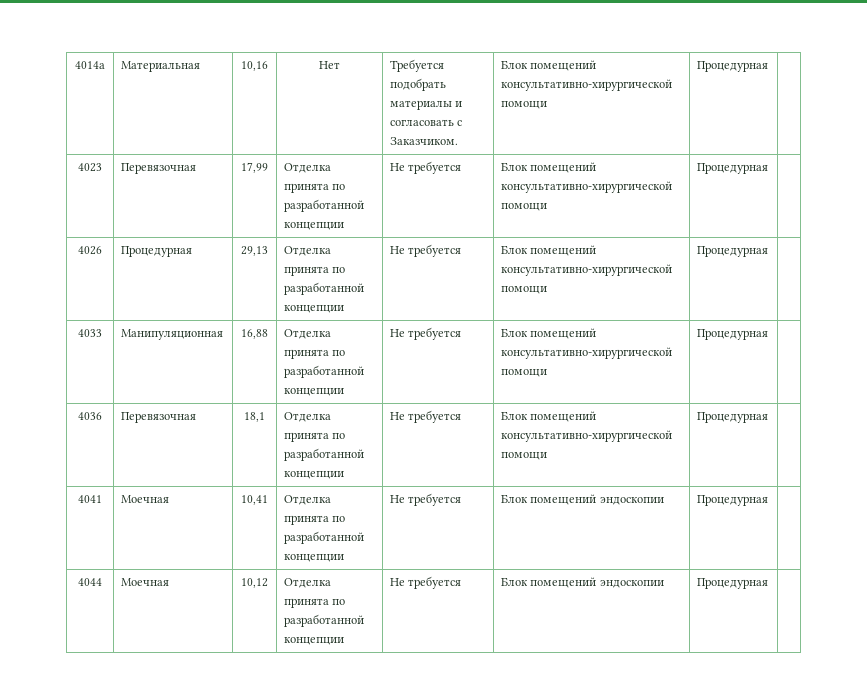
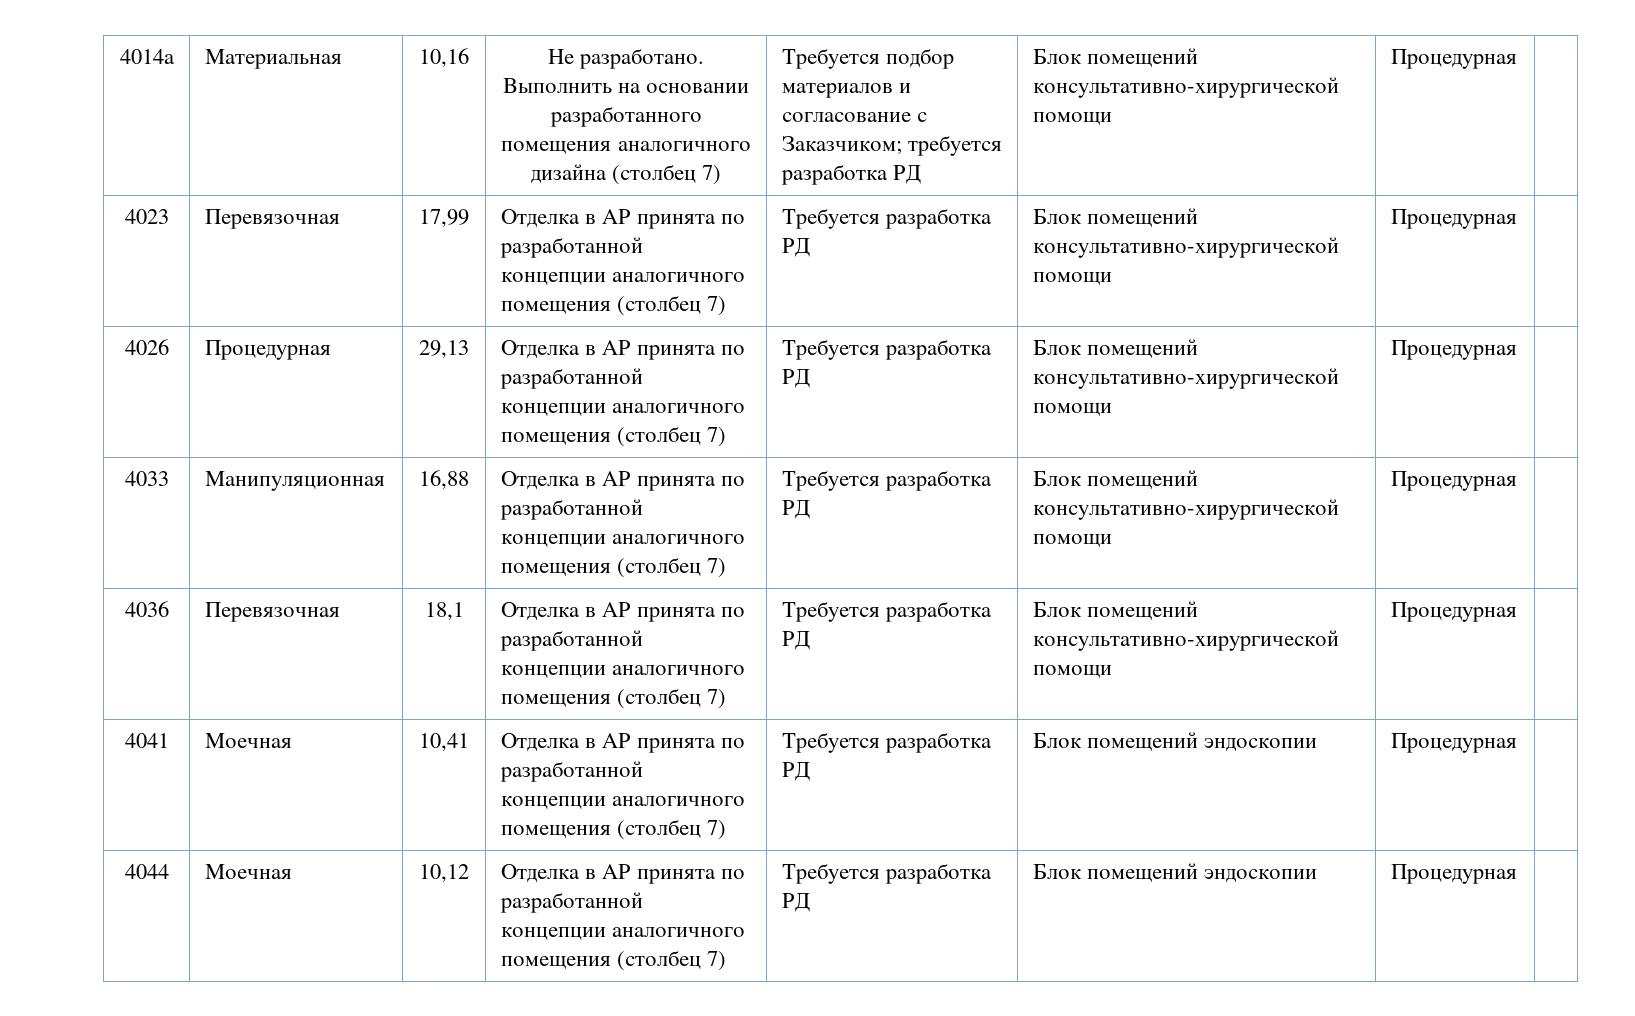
[319,61,340,69] [390,59,445,72] [390,78,447,91] [390,100,463,110] [390,119,463,126] [390,137,459,145] Нет | Требуется подобрать материалы и согласовать с Заказчиком. -> [547,48,705,69] [502,78,750,93] [549,106,702,127] [501,141,751,155] [530,164,722,185] [781,48,954,69] [781,83,911,98] [781,112,927,122] [781,135,1002,156] [780,164,921,185] Не разработано. Выполнить на основании разработанного помещения аналогичного дизайна (столбец 7) | Требуется подбор материалов и согласование с Заказчиком; требуется разработка РД
[284,183,346,193] [284,199,365,212] [284,222,345,230] [390,161,462,174] принята по разработанной концепции | Не требуется -> [584,209,746,229] [499,237,643,258] [500,272,745,286] [500,295,726,316] [781,208,992,229] [781,238,810,257] в АР принята по разработанной концепции аналогичного помещения (столбец 7) | Требуется разработка РД
[284,266,346,276] [284,282,365,295] [284,305,345,313] [390,244,462,257] принята по разработанной концепции | Не требуется -> [584,340,746,360] [499,368,643,389] [500,403,745,417] [500,426,726,447] [781,339,992,360] [781,369,810,388] в АР принята по разработанной концепции аналогичного помещения (столбец 7) | Требуется разработка РД
[284,349,346,359] [284,365,365,378] [284,388,345,396] [390,327,462,340] принята по разработанной концепции | Не требуется -> [584,471,746,491] [499,499,643,520] [500,534,745,548] [500,557,726,578] [781,470,992,491] [781,500,810,519] в АР принята по разработанной концепции аналогичного помещения (столбец 7) | Требуется разработка РД
[284,432,346,442] [284,448,365,461] [284,471,345,479] [390,410,462,423] принята по разработанной концепции | Не требуется -> [584,602,746,622] [499,630,643,651] [500,665,745,679] [500,688,726,709] [781,601,992,622] [781,631,810,650] в АР принята по разработанной концепции аналогичного помещения (столбец 7) | Требуется разработка РД
[284,515,346,525] [284,531,365,544] [284,554,345,562] [390,493,462,506] принята по разработанной концепции | Не требуется -> [584,733,746,753] [499,761,643,782] [500,796,745,810] [500,819,726,840] [781,732,992,753] [781,762,810,781] в АР принята по разработанной концепции аналогичного помещения (столбец 7) | Требуется разработка РД
[284,598,346,608] [284,614,365,627] [284,637,345,645] [390,576,462,589] принята по разработанной концепции | Не требуется -> [584,864,746,884] [499,892,643,913] [500,927,745,941] [500,950,726,971] [781,863,992,884] [781,893,810,912] в АР принята по разработанной концепции аналогичного помещения (столбец 7) | Требуется разработка РД

